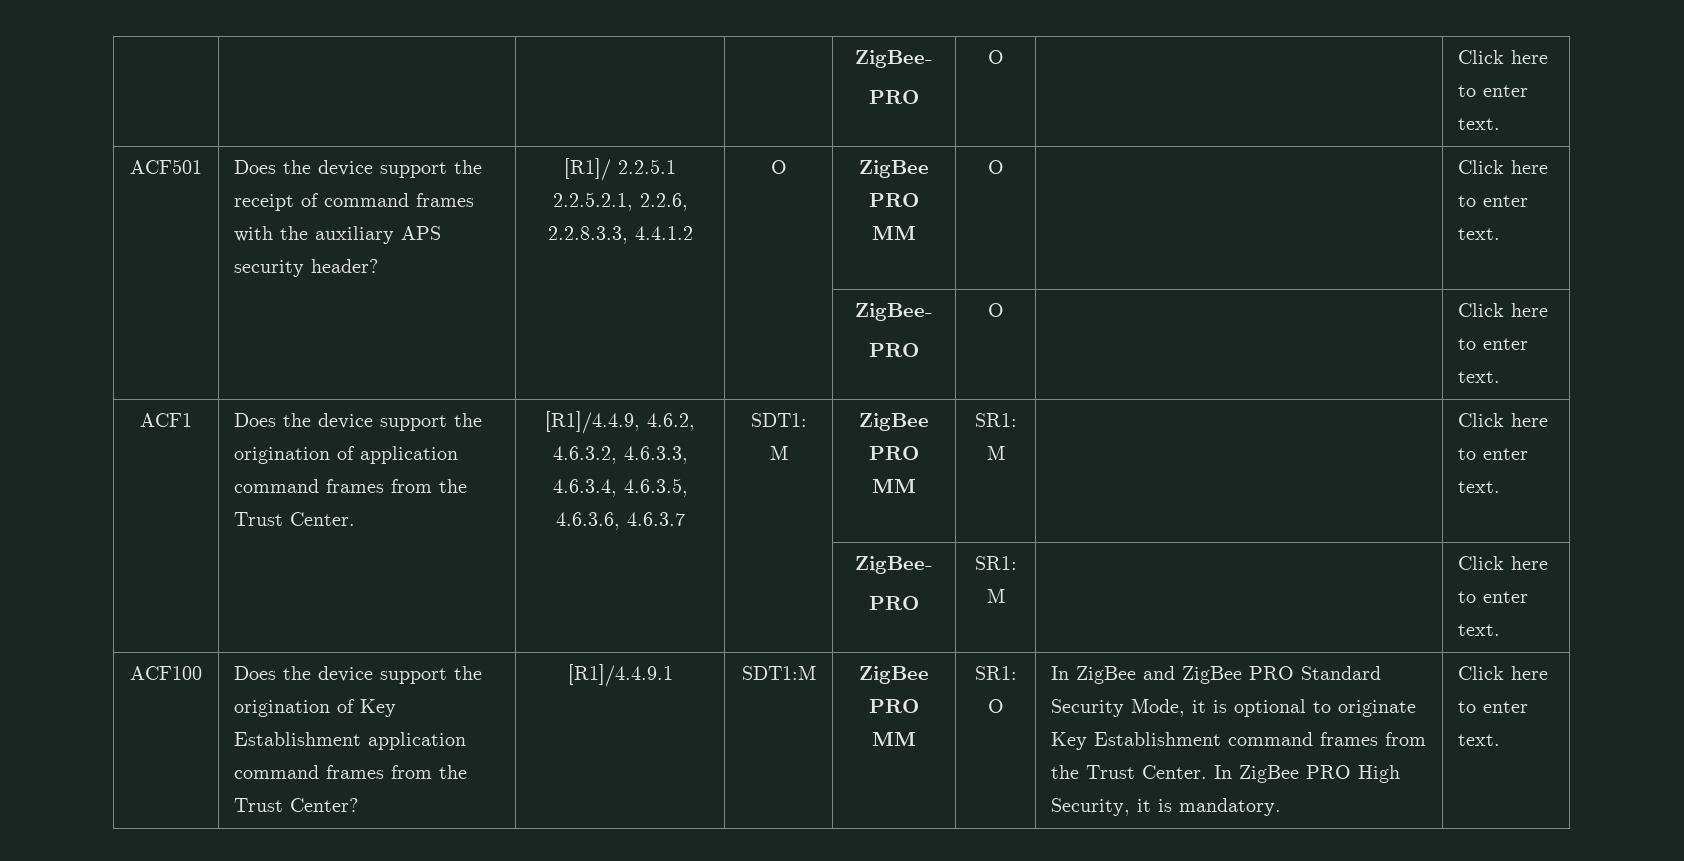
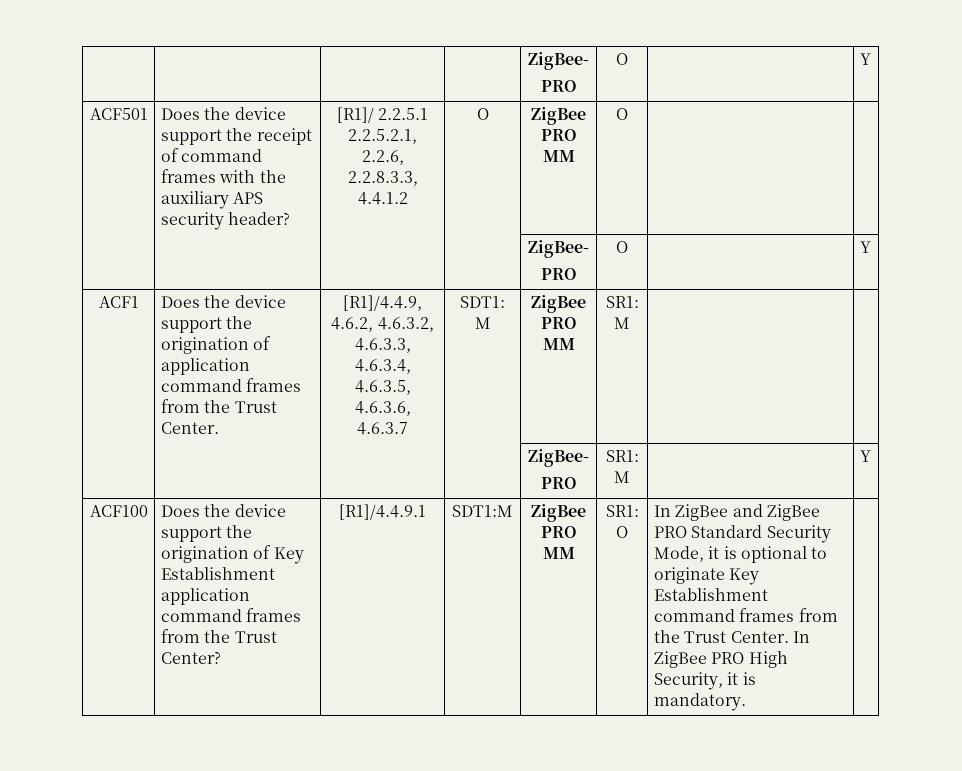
[855,50,933,68] [869,90,919,104] [987,50,1004,64] [1458,50,1549,64] [1458,85,1529,97] [1458,118,1501,130] | | | | ZigBee- // PRO | O | | Click here to enter text. -> [528,52,589,70] [540,80,577,92] [616,53,628,65] [859,53,871,65] | | | | ZigBee- // PRO | O | | Y
[1458,160,1549,174] [1458,195,1529,207] [1458,228,1501,240] [855,303,933,321] [869,343,919,357] [987,303,1004,317] [1458,303,1549,317] [1458,338,1529,350] [1458,371,1501,383] Click here to enter text. // | | | | ZigBee- // PRO | O | | Click here to enter text. -> [528,240,589,258] [540,268,577,280] [616,241,628,253] [859,241,871,253] // | | | | ZigBee- // PRO | O | | Y
[1458,413,1549,427] [1458,448,1529,460] [1458,481,1501,493] Click here to enter text. -> (630, 323) none
[1458,556,1549,570] [1458,591,1529,603] [1458,624,1501,636] Click here to enter text. -> [859,450,871,462] Y
[1458,666,1549,680] [1458,701,1529,713] [1458,734,1501,746] Click here to enter text. -> (746, 702) none

